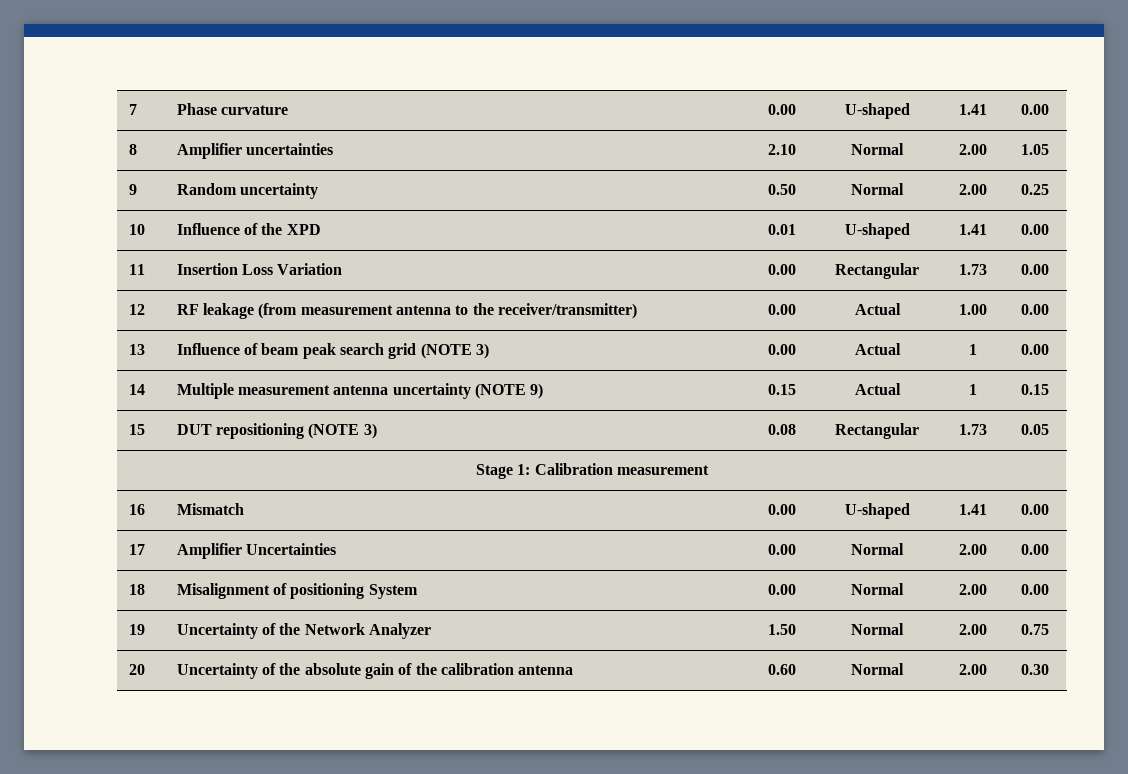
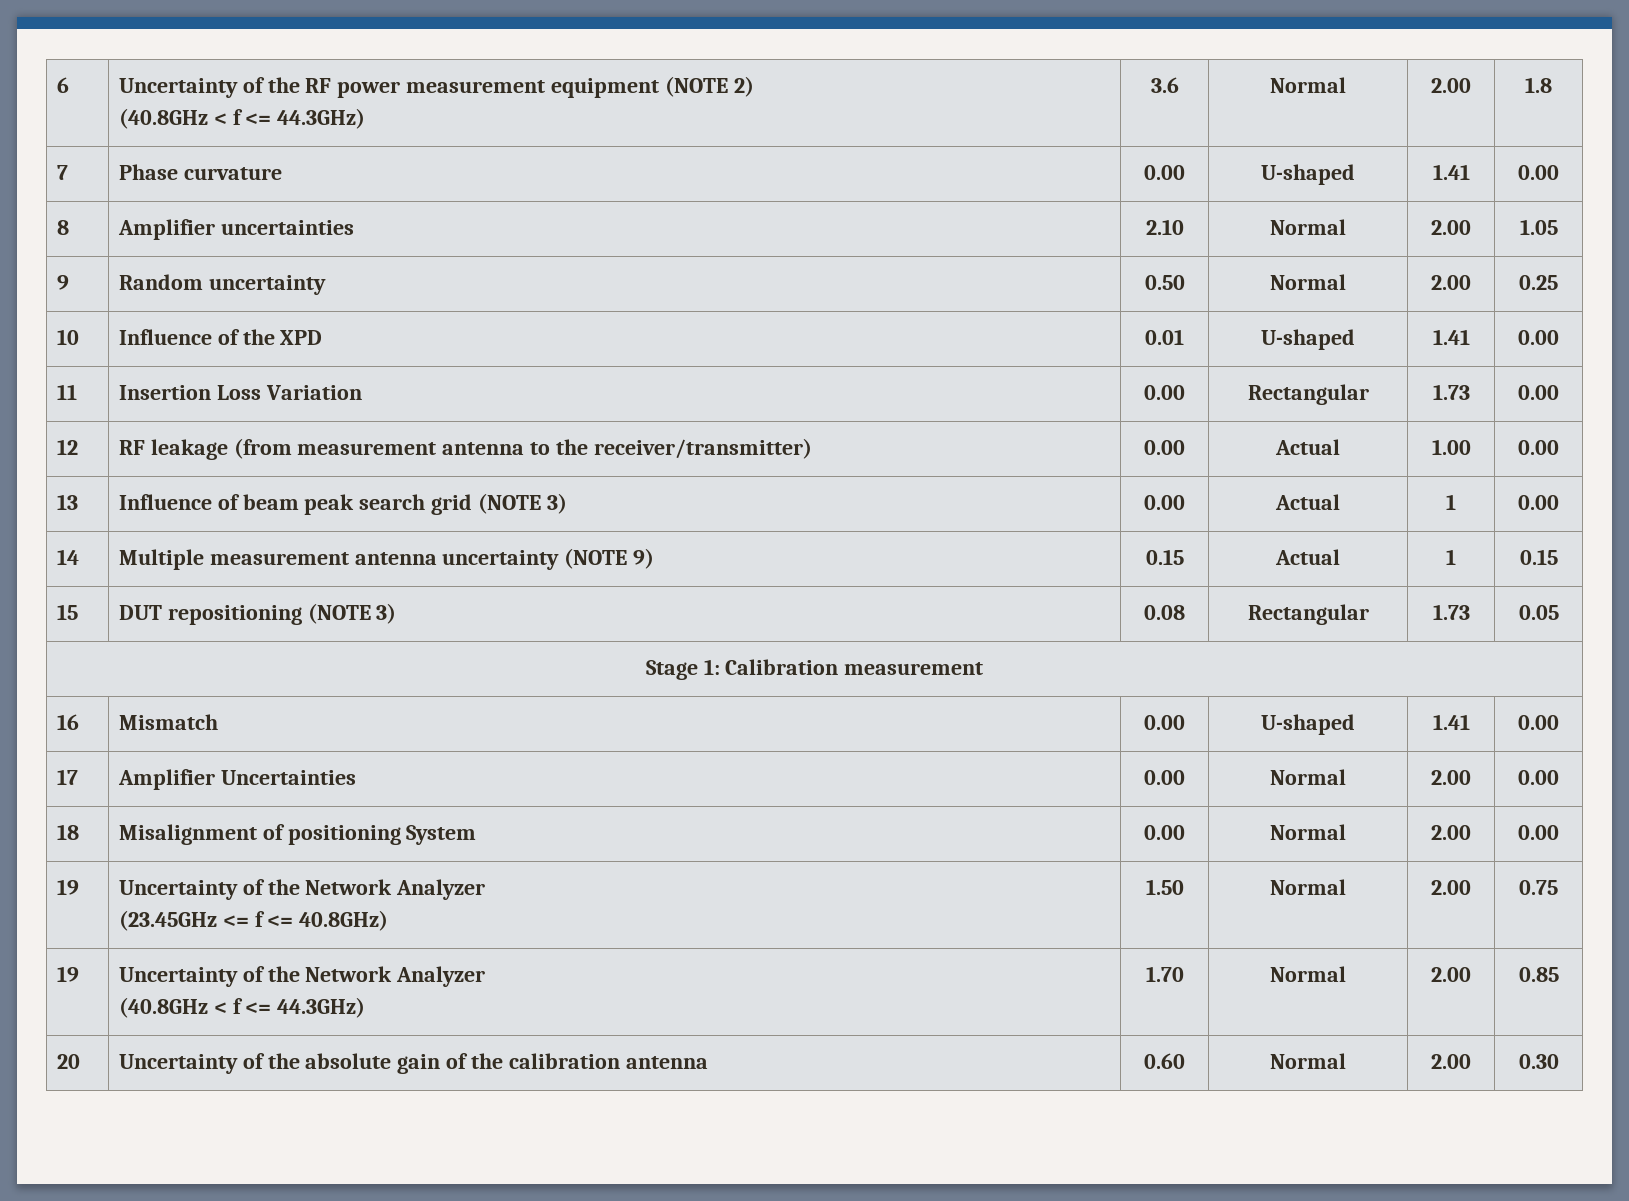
(128, 109) none -> [56,77,69,93] [118,76,755,98] [118,108,366,129] [1150,77,1179,93] [1270,77,1346,93] [1431,78,1471,93] [1525,77,1552,93] 6 | Uncertainty of the RF power measurement equipment (NOTE 2) // (40.8GHz < f <= 44.3GHz) | 3.6 | Normal | 2.00 | 1.8 //
(432, 631) none -> [118,910,389,931] // (23.45GHz <= f <= 40.8GHz)
(1049, 629) none -> [56,966,79,982] [118,966,486,987] [118,997,366,1018] [1145,966,1184,982] [1270,966,1346,982] [1431,967,1471,982] [1518,967,1559,982] // 19 | Uncertainty of the Network Analyzer // (40.8GHz < f <= 44.3GHz) | 1.70 | Normal | 2.00 | 0.85

